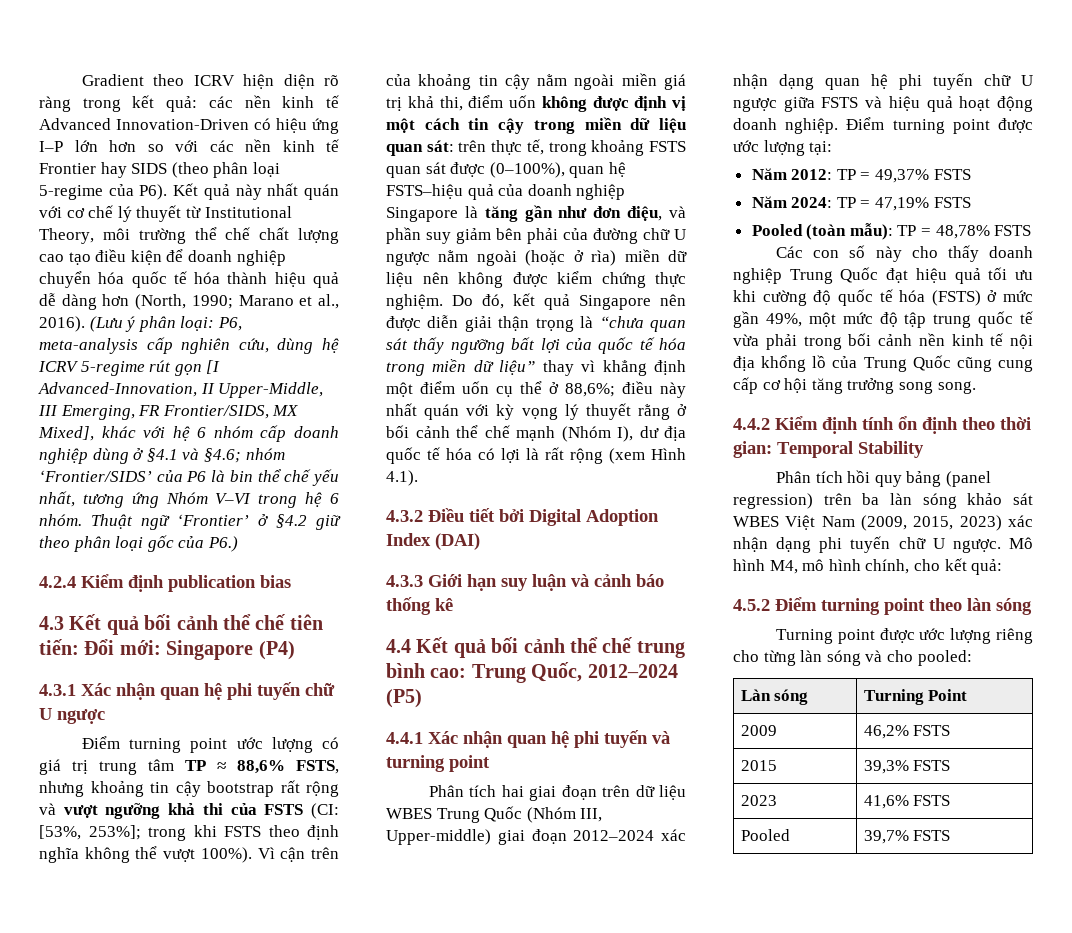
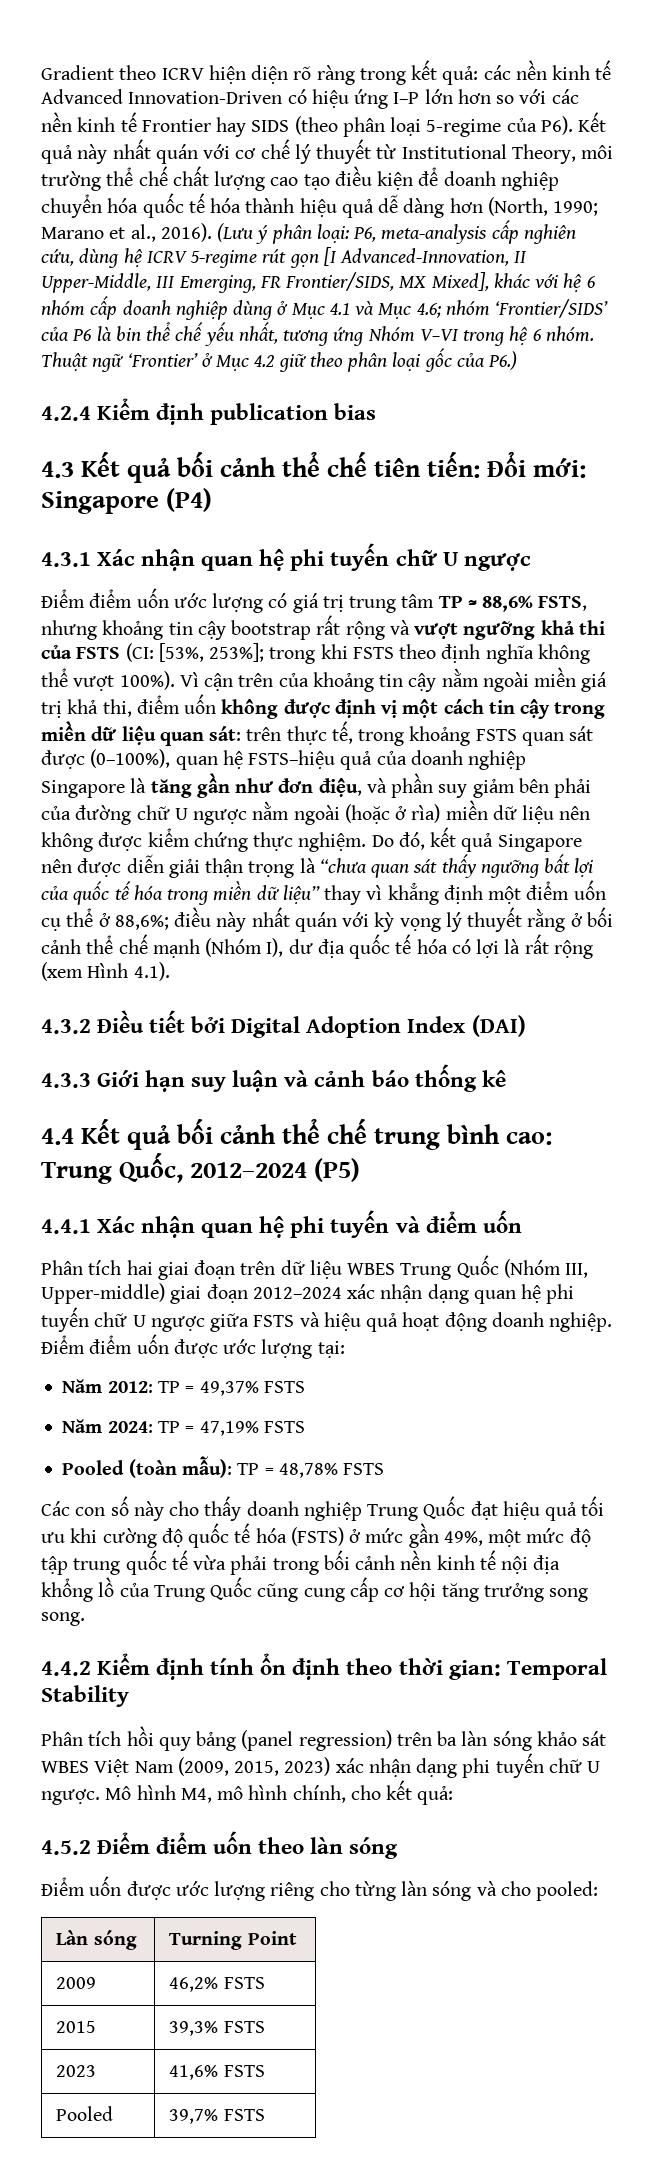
[146,448,241,463] §4.1 và §4.6; -> [291,301,441,319] Mục 4.1 và Mục 4.6;
[276,514,307,528] §4.2 -> [216,355,275,371] Mục 4.2
[129,738,228,753] turning point -> [89,588,169,608] điểm uốn
[386,755,490,772] turning point -> [425,1210,522,1233] điểm uốn
[892,119,990,134] turning point -> [89,1334,169,1354] điểm uốn
[821,598,925,615] turning point -> [156,1831,253,1854] điểm uốn
[776,629,875,644] Turning point -> [41,1876,122,1896] Điểm uốn

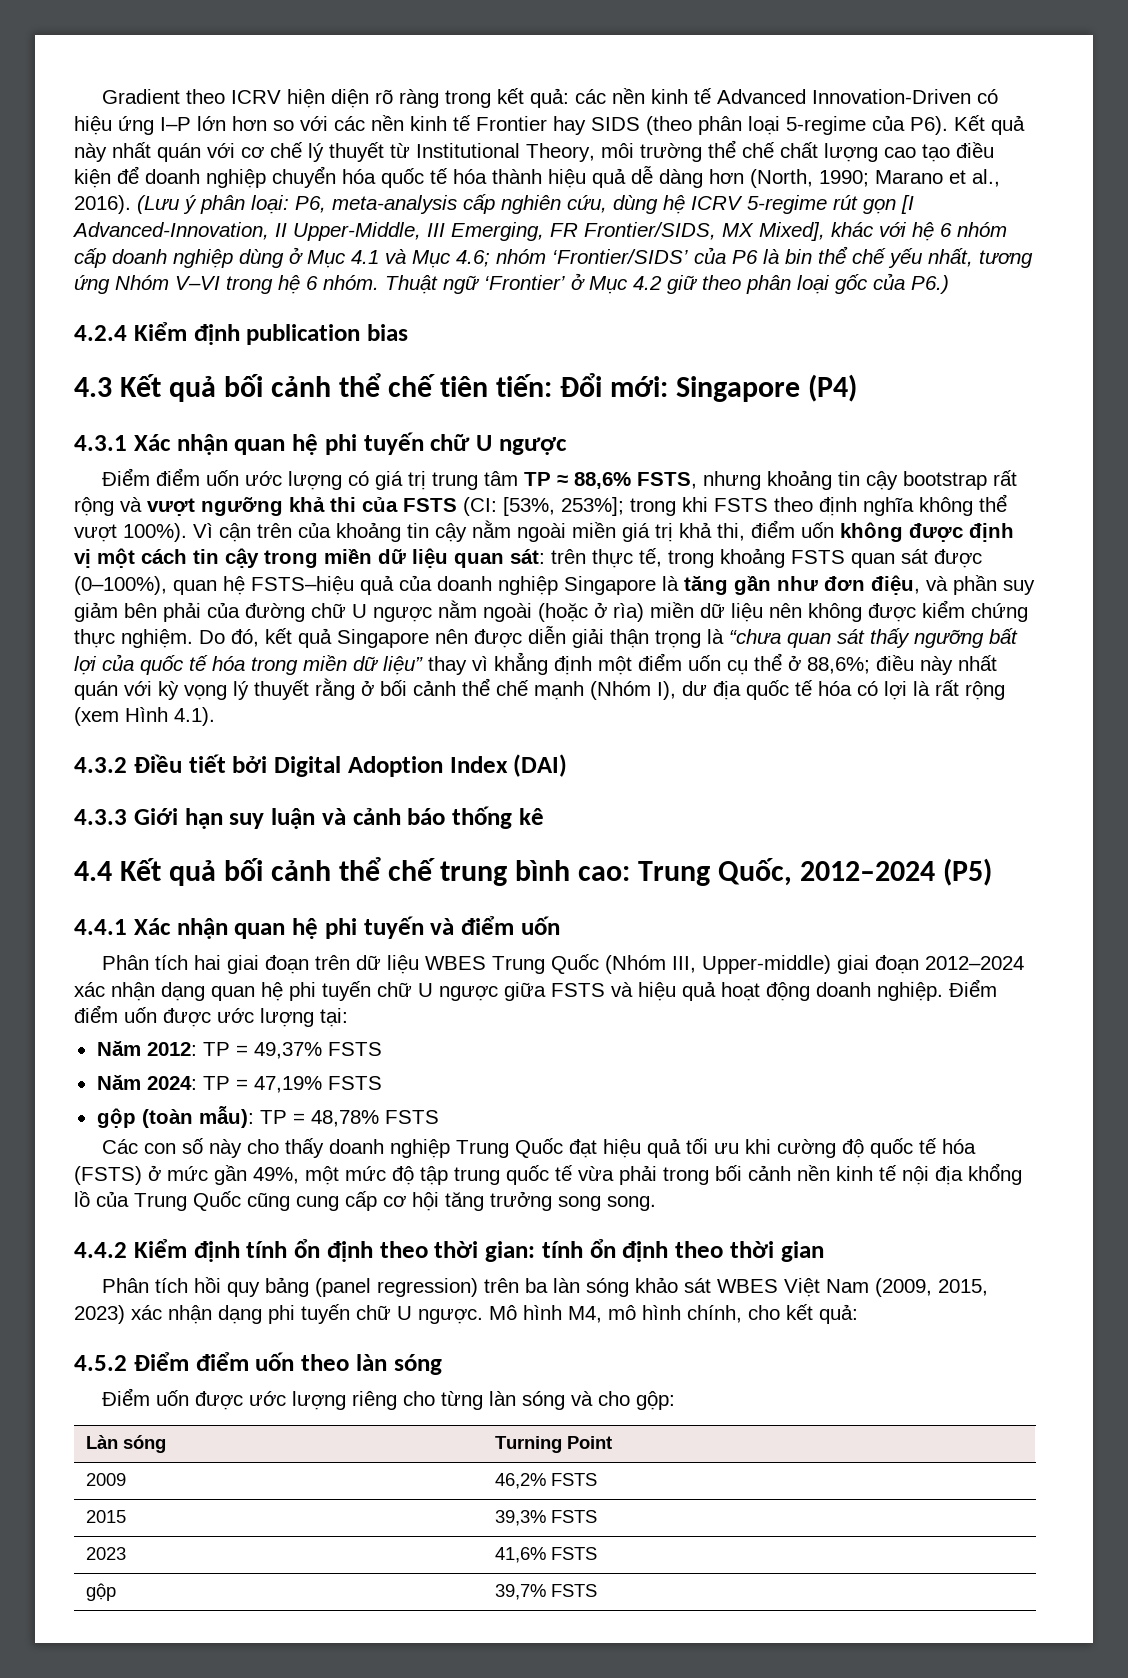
[62,1460,125,1475] Pooled -> [96,1108,136,1128] gộp
[506,1658,607,1680] [41,1685,129,1707] Temporal Stability -> [541,1239,824,1262] tính ổn định theo thời gian
[536,1881,599,1901] pooled: -> [636,1391,676,1410] gộp:
[56,2106,114,2121] Pooled -> [86,1583,117,1601] gộp

